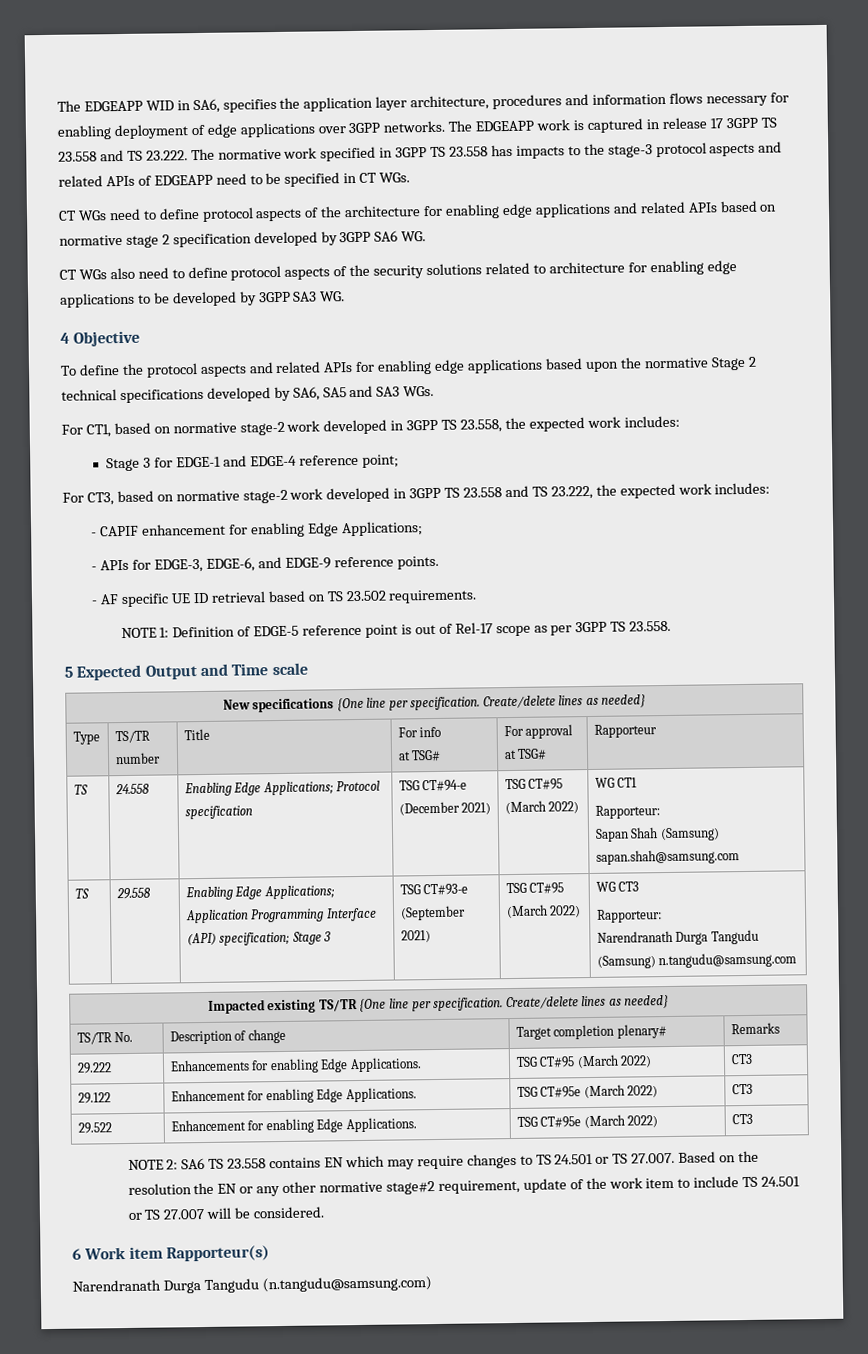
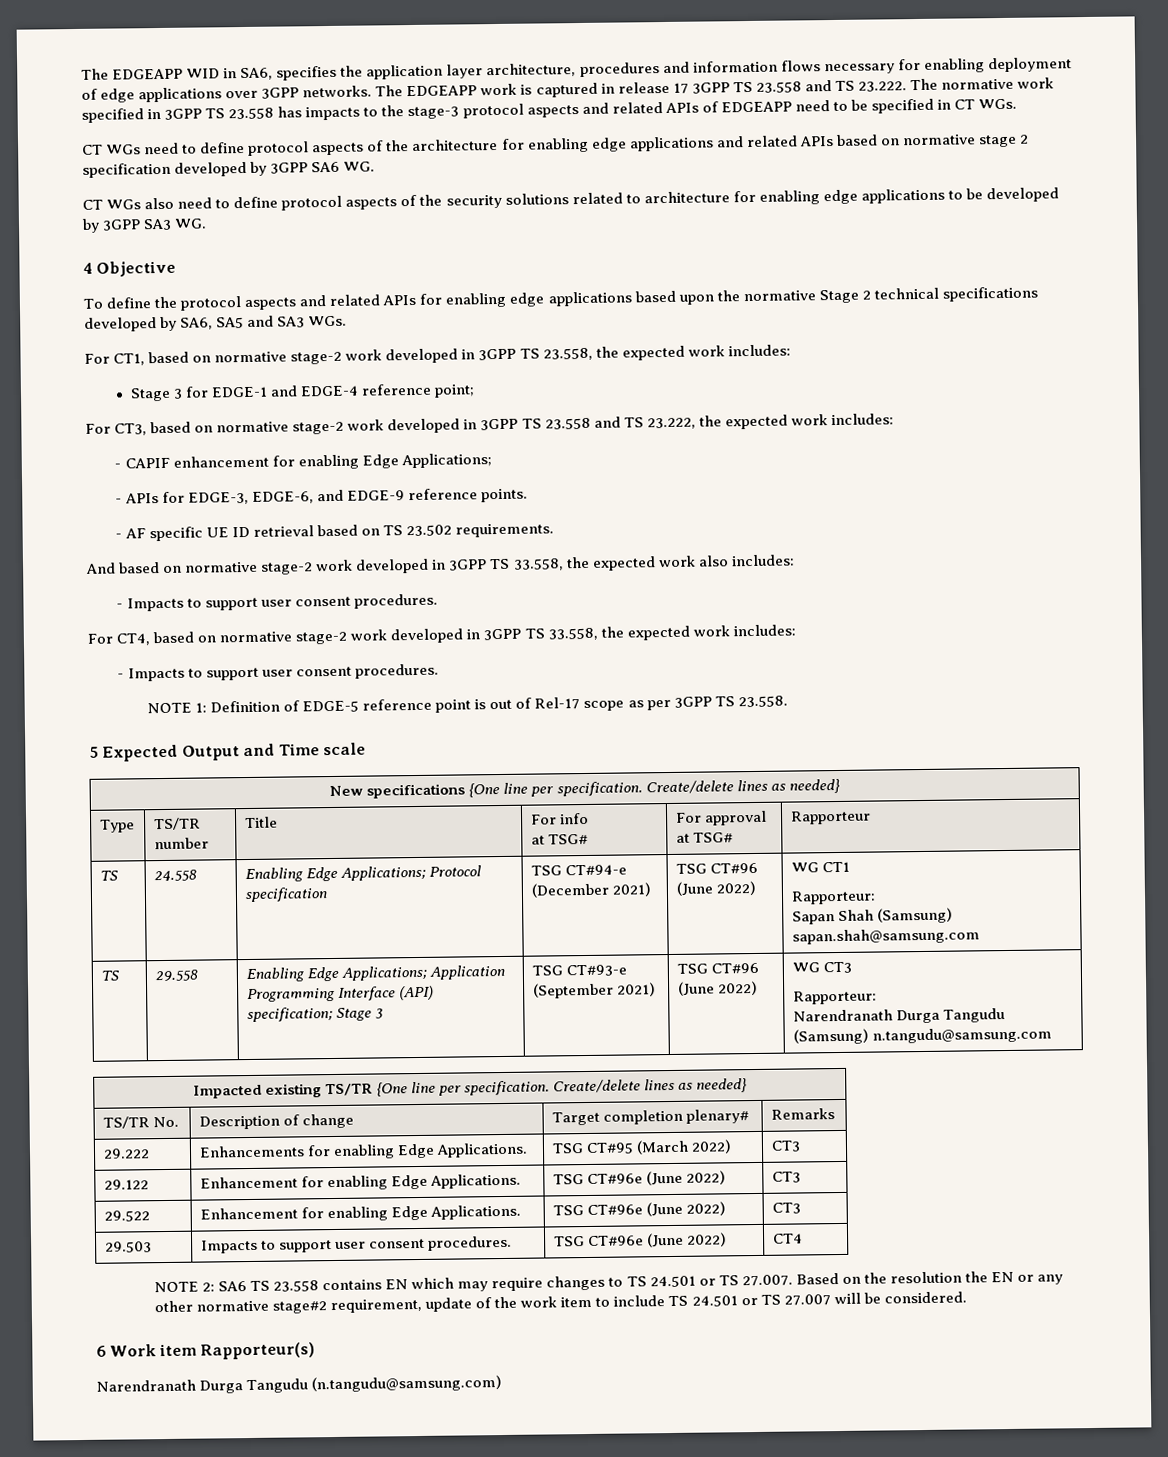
(478, 596) none -> [85,554,795,575] [116,593,438,612] [87,624,796,646] [117,663,439,682] // And based on normative stage-2 work developed in 3GPP TS 33.558, the expected work also includes: // - Impacts to support user consent procedures. // For CT4, based on normative stage-2 work developed in 3GPP TS 33.558, the expected work includes: // - Impacts to support user consent procedures.
[528,778,564,790] [504,800,546,815] CT#95 (March -> [709,862,758,874] [675,881,713,896] CT#96 (June
[529,882,565,894] [505,904,548,919] CT#95 (March -> [710,962,759,974] [677,981,715,996] CT#96 (June
[540,1084,625,1099] CT#95e (March -> [586,1170,683,1186] CT#96e (June
[540,1114,659,1129] [731,1113,753,1125] CT#95e (March 2022) | CT3 -> [586,1201,726,1217] [771,1202,801,1214] [104,1241,152,1253] [200,1235,513,1254] [553,1232,727,1248] [772,1233,803,1244] CT#96e (June 2022) | CT3 // 29.503 | Impacts to support user consent procedures. | TSG CT#96e (June 2022) | CT4

